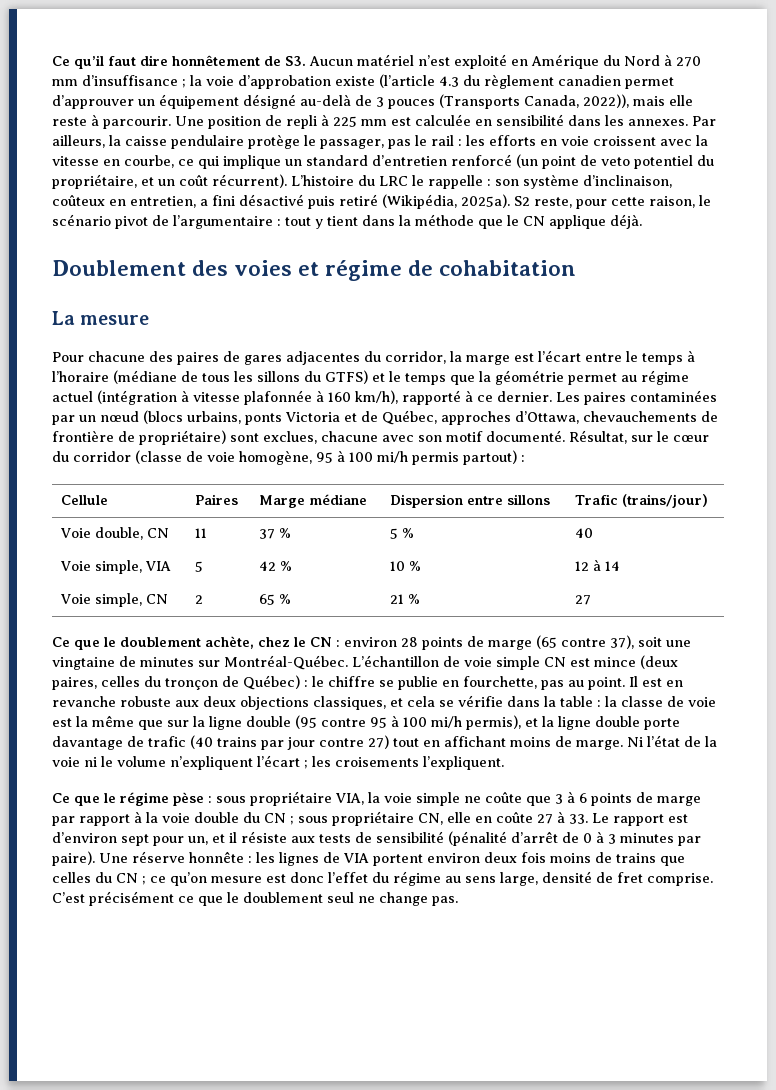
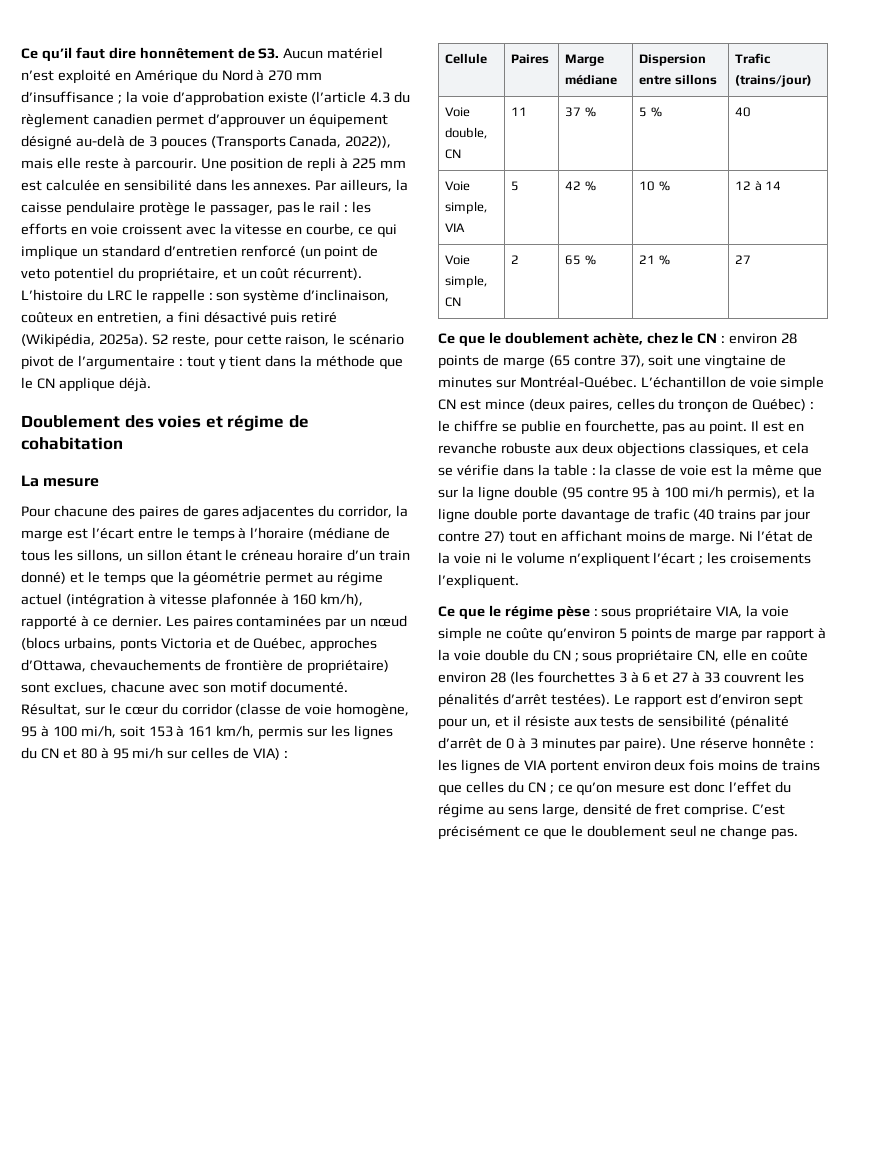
[257,370,368,384] sillons du GTFS) -> [76,549,411,562] [21,571,66,584] sillons, un sillon étant le créneau horaire d’un train donné)
[377,450,517,465] mi/h permis partout) -> [80,725,393,740] [21,747,281,760] mi/h, soit 153 à 161 km/h, permis sur les lignes du CN et 80 à 95 mi/h sur celles de VIA)
[526,791,587,806] que 3 à 6 -> [546,628,627,642] qu’environ 5
[537,811,588,824] 27 à 33. -> [438,671,804,684] [438,693,610,708] environ 28 (les fourchettes 3 à 6 et 27 à 33 couvrent les pénalités d’arrêt testées).

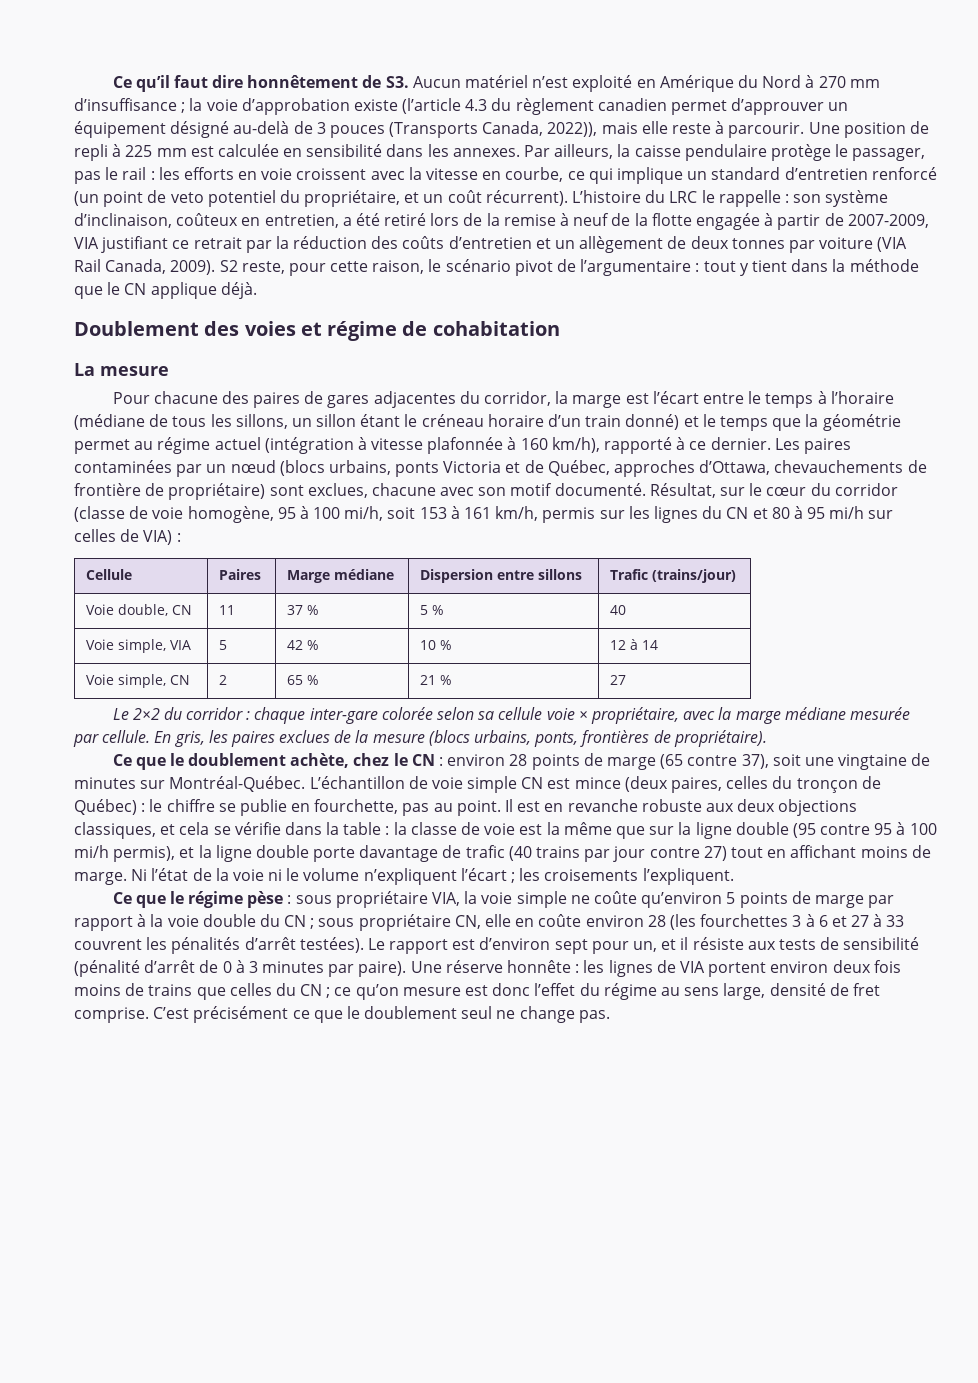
[177,311,338,326] [21,333,148,348] fini désactivé puis retiré (Wikipédia, 2025a). -> [355,213,929,230] [74,236,908,253] [74,259,216,275] été retiré lors de la remise à neuf de la flotte engagée à partir de 2007-2009, VIA justifiant ce retrait par la réduction des coûts d’entretien et un allègement de deux tonnes par voiture (VIA Rail Canada, 2009).
(752, 259) none -> [112,707,910,724] [73,730,767,747] // Le 2×2 du corridor : chaque inter-gare colorée selon sa cellule voie × propriétaire, avec la marge médiane mesurée par cellule. En gris, les paires exclues de la mesure (blocs urbains, ponts, frontières de propriétaire).

